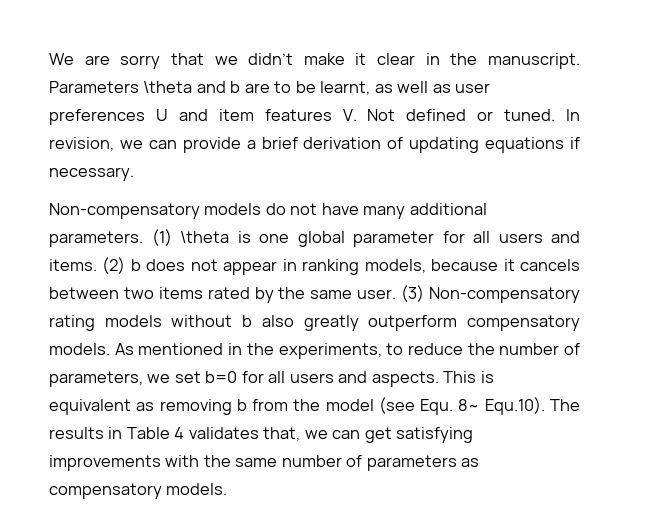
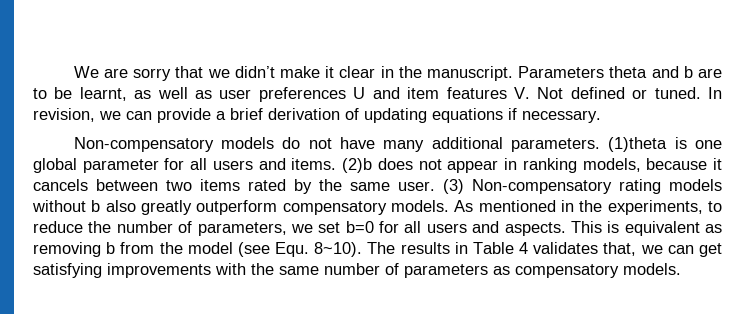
[143,81,193,93] \theta -> [609,66,648,78] theta
[151,229,229,246] (1) \theta -> [608,137,668,152] (1)theta
[102,257,141,274] (2) b -> [342,158,373,173] (2)b
[458,397,545,415] 8~ Equ.10). -> [314,242,363,257] 8~10).

